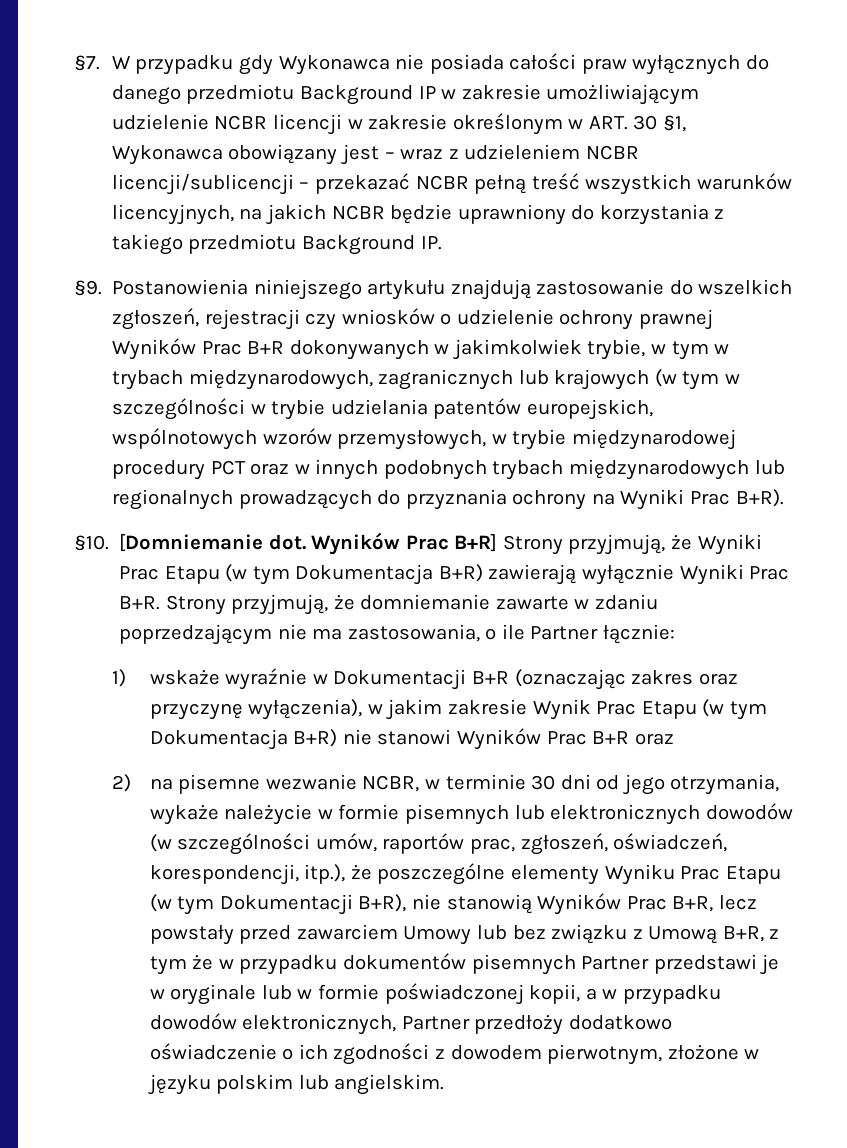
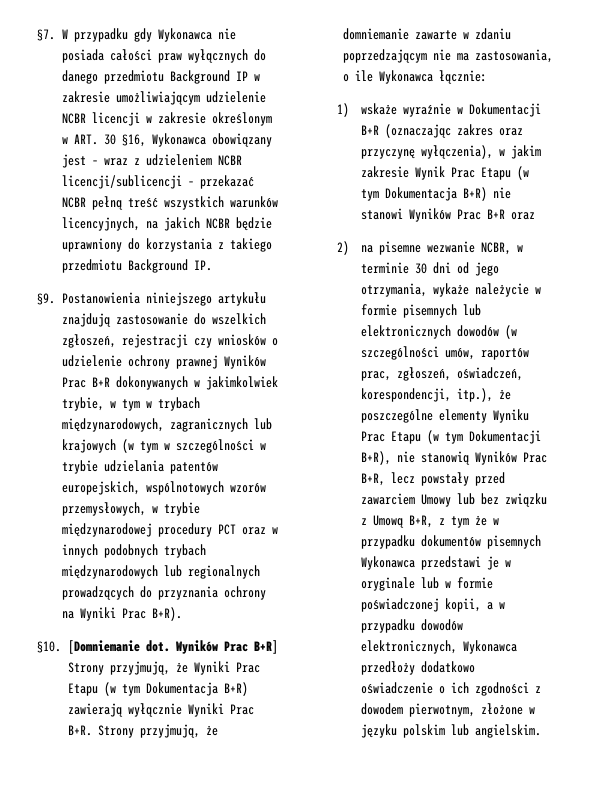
[662,115,686,132] §1, -> [121,134,146,147] §16,
[530,626,599,640] Partner -> [378,70,433,84] Wykonawca
[581,956,650,970] Partner -> [361,556,416,570] Wykonawca
[401,1016,470,1030] Partner -> [463,640,518,654] Wykonawca

